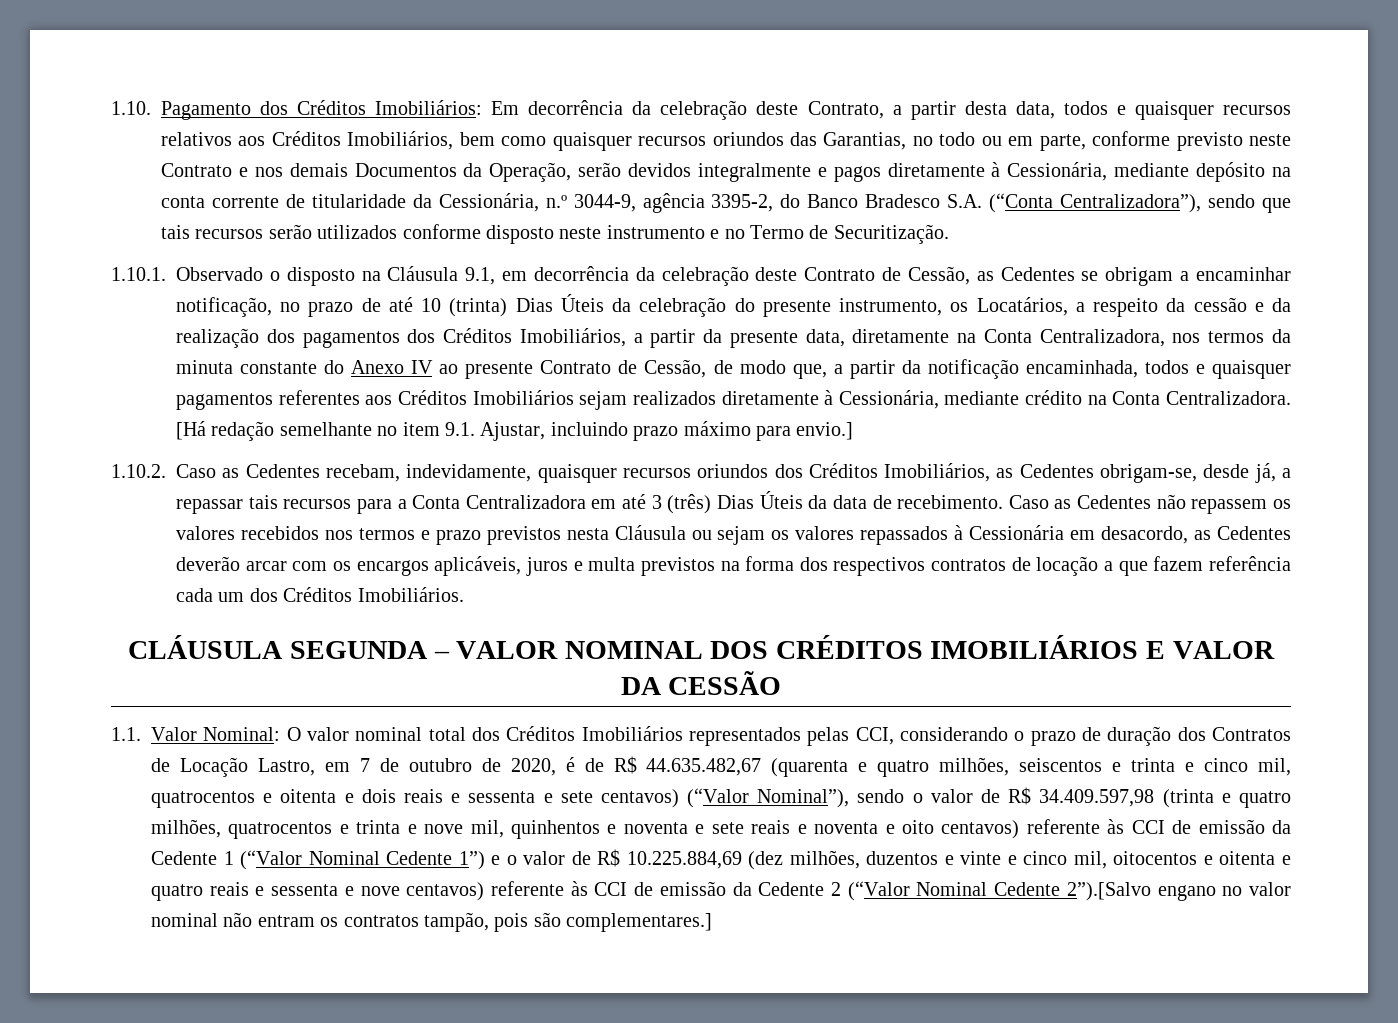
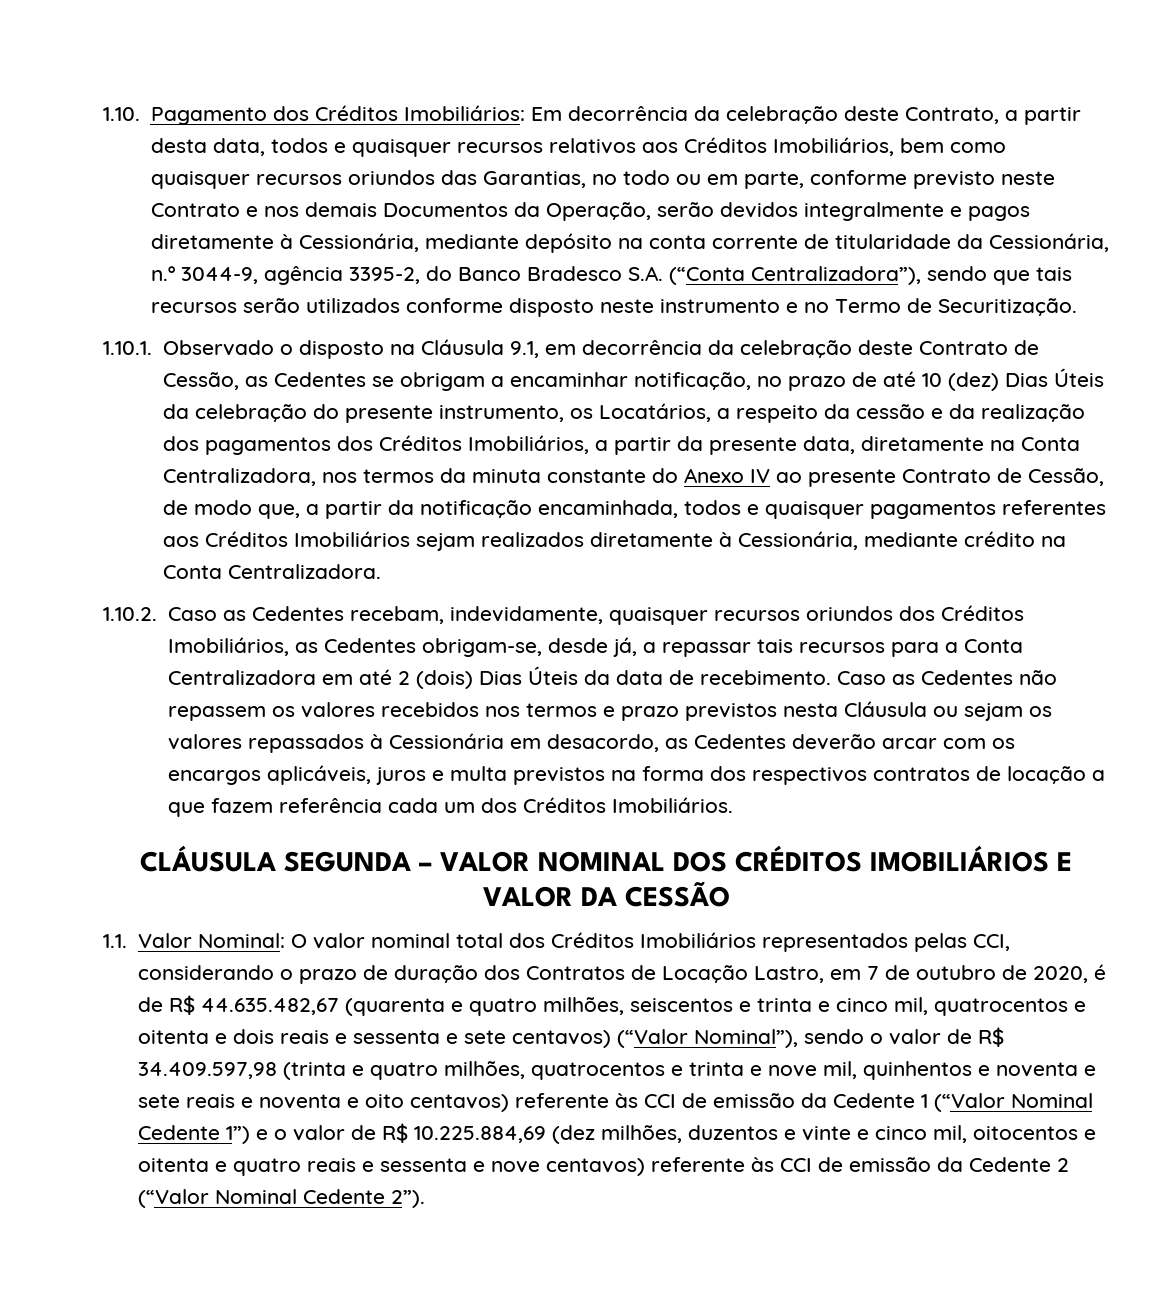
[449,298,508,317] (trinta) -> [947,372,999,391] (dez)
[176,421,854,441] [Há redação semelhante no item 9.1. Ajustar, incluindo prazo máximo para envio.] -> (381, 571) none
[651,494,712,514] 3 (três) -> [397,670,473,689] 2 (dois)
[1066,882,1291,901] [151,912,713,932] 2”).[Salvo engano no valor nominal não entram os contratos tampão, pois são complementares.] -> [390,1190,425,1208] 2”).

